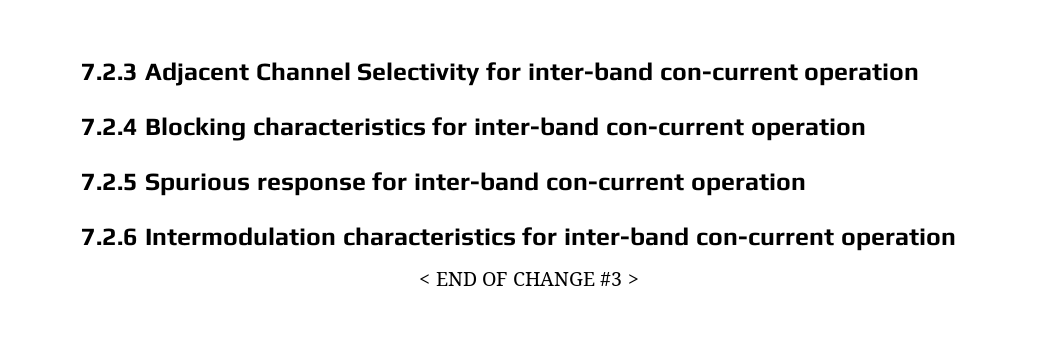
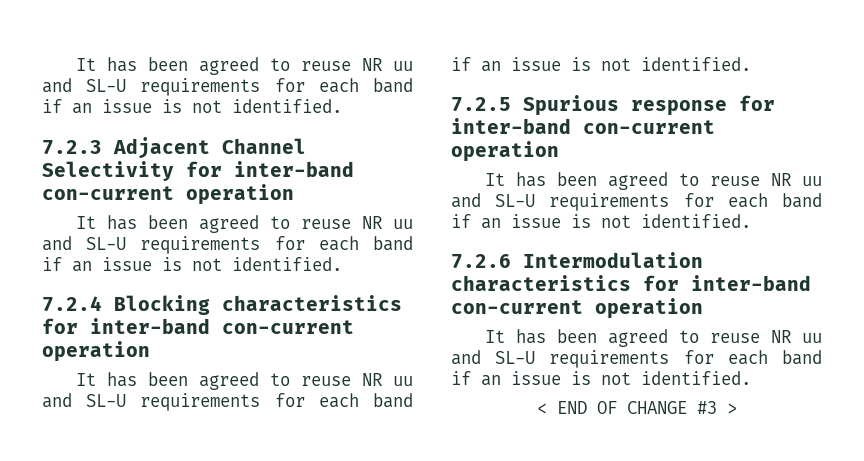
(81, 72) none -> [76,57,413,75] [42,78,413,96] [42,99,342,114] It has been agreed to reuse NR uu and SL-U requirements for each band if an issue is not identified. //
(920, 74) none -> [76,215,413,233] [42,236,413,254] [42,257,342,272] // It has been agreed to reuse NR uu and SL-U requirements for each band if an issue is not identified.
(866, 129) none -> [76,372,413,390] [42,393,413,411] [451,57,751,72] // It has been agreed to reuse NR uu and SL-U requirements for each band if an issue is not identified.
(806, 184) none -> [485,172,822,190] [451,193,822,211] [451,214,751,229] // It has been agreed to reuse NR uu and SL-U requirements for each band if an issue is not identified.
(956, 239) none -> [485,329,822,347] [451,350,822,368] [451,371,751,386] // It has been agreed to reuse NR uu and SL-U requirements for each band if an issue is not identified.

